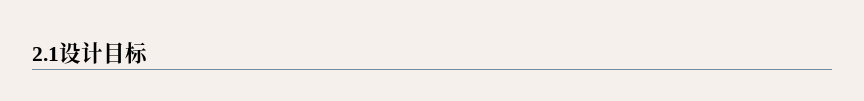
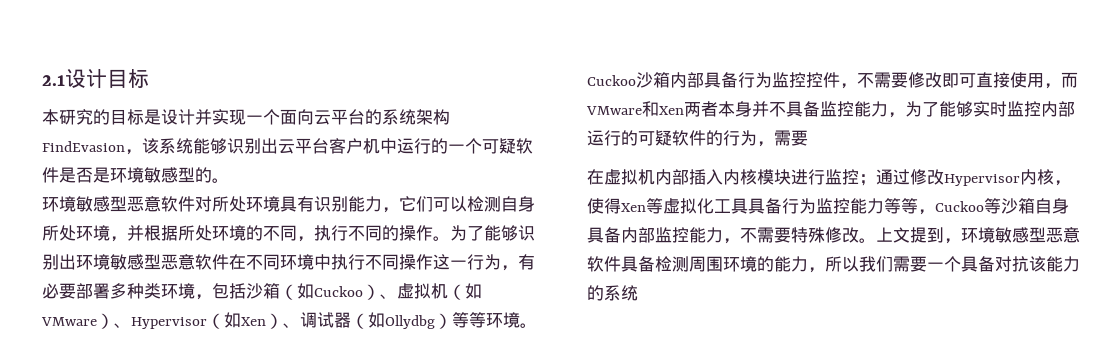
(148, 53) none -> [42,109,450,125] [42,138,533,155] [42,167,229,183] [42,196,535,213] [42,225,535,242] [42,254,535,271] [42,283,482,300] [41,312,537,329] [587,72,1078,89] [586,101,1075,118] [587,130,808,147] [587,169,1071,186] [587,198,1069,215] [587,227,1080,244] [587,256,1080,273] [587,285,638,301] // 本研究的目标是设计并实现一个面向云平台的系统架构FindEvasion，该系统能够识别出云平台客户机中运行的一个可疑软件是否是环境敏感型的。 // 环境敏感型恶意软件对所处环境具有识别能力，它们可以检测自身所处环境，并根据所处环境的不同，执行不同的操作。为了能够识别出环境敏感型恶意软件在不同环境中执行不同操作这一行为，有必要部署多种类环境，包括沙箱（如Cuckoo）、虚拟机（如VMware）、Hypervisor（如Xen）、调试器（如Ollydbg）等等环境。Cuckoo沙箱内部具备行为监控控件，不需要修改即可直接使用，而VMware和Xen两者本身并不具备监控能力，为了能够实时监控内部运行的可疑软件的行为，需要 // 在虚拟机内部插入内核模块进行监控；通过修改Hypervisor内核，使得Xen等虚拟化工具具备行为监控能力等等，Cuckoo等沙箱自身具备内部监控能力，不需要特殊修改。上文提到，环境敏感型恶意软件具备检测周围环境的能力，所以我们需要一个具备对抗该能力的系统

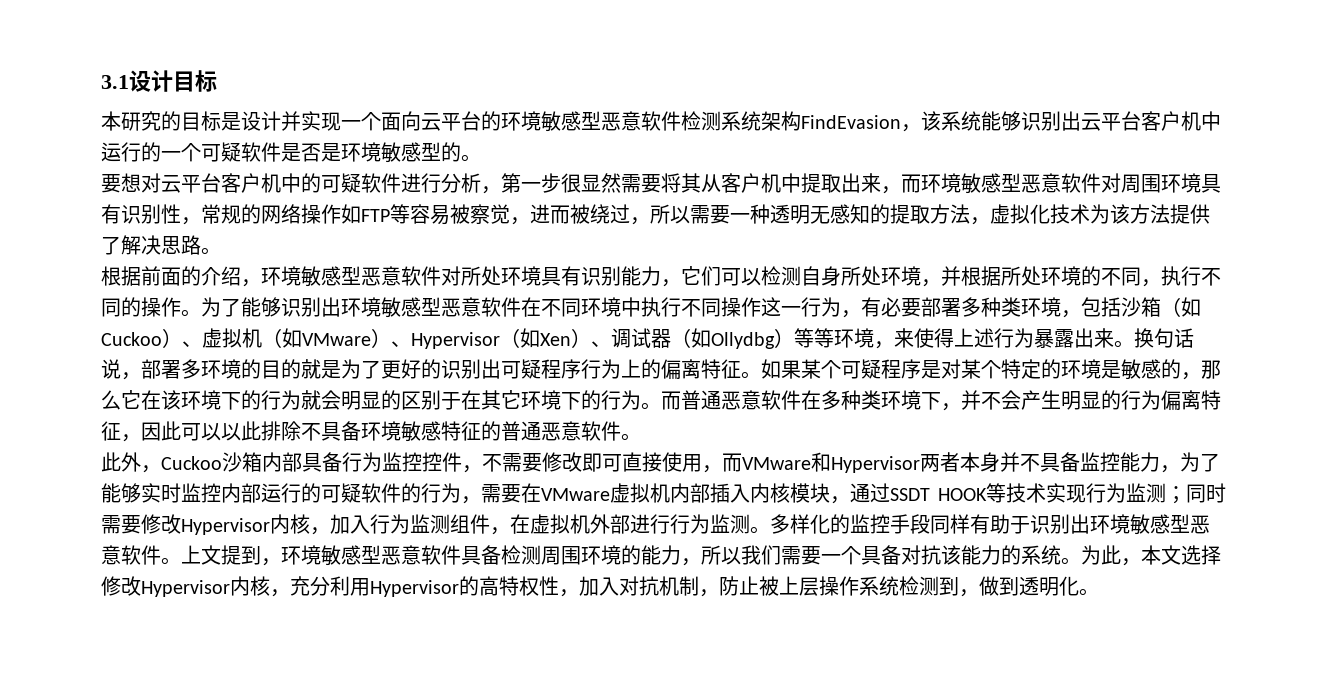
[42,75,65,86] 2.1 -> [101,75,129,89] 3.1
(382, 117) none -> [501,111,721,132] 环境敏感型恶意软件检测
(229, 180) none -> [101,173,1221,194] [101,204,1210,225] [101,235,221,255] [101,266,261,287] 要想对云平台客户机中的可疑软件进行分析，第一步很显然需要将其从客户机中提取出来，而环境敏感型恶意软件对周围环境具有识别性，常规的网络操作如FTP等容易被察觉，进而被绕过，所以需要一种透明无感知的提取方法，虚拟化技术为该方法提供了解决思路。 // 根据前面的介绍，
[520,323,537,328] 。 -> [874,328,1194,349] [101,359,1221,380] [101,390,1221,411] [101,421,641,442] [101,452,161,473] ，来使得上述行为暴露出来。换句话说，部署多环境的目的就是为了更好的识别出可疑程序行为上的偏离特征。如果某个可疑程序是对某个特定的环境是敏感的，那么它在该环境下的行为就会明显的区别于在其它环境下的行为。而普通恶意软件在多种类环境下，并不会产生明显的行为偏离特征，因此可以以此排除不具备环境敏感特征的普通恶意软件。 // 此外，
[659,106,684,115] Xen -> [831,456,920,473] Hypervisor
[587,169,604,185] // 在 -> [521,483,610,503] 在VMware
[791,169,1071,186] [587,198,1069,215] [587,227,859,244] 进行监控；通过修改Hypervisor内核，使得Xen等虚拟化工具具备行为监控能力等等，Cuckoo等沙箱自身具备内部监控能力，不需要特殊修改 -> [830,483,1226,504] [101,514,1210,535] [101,545,161,565] ，通过SSDT HOOK等技术实现行为监测；同时需要修改Hypervisor内核，加入行为监测组件，在虚拟机外部进行行为监测。多样化的监控手段同样有助于识别出环境敏感型恶意软件
(638, 293) none -> [1061,545,1221,566] [101,576,1099,597] 。为此，本文选择修改Hypervisor内核，充分利用Hypervisor的高特权性，加入对抗机制，防止被上层操作系统检测到，做到透明化。

